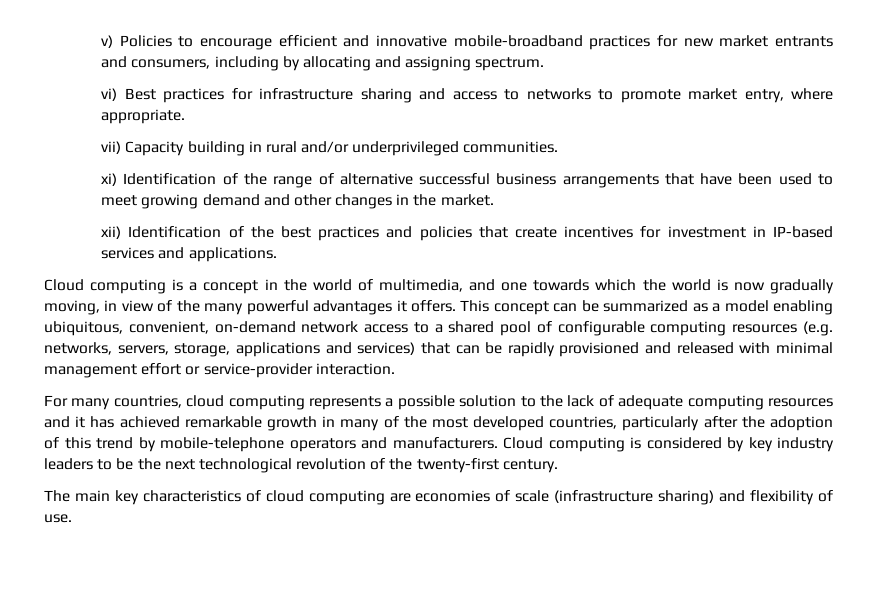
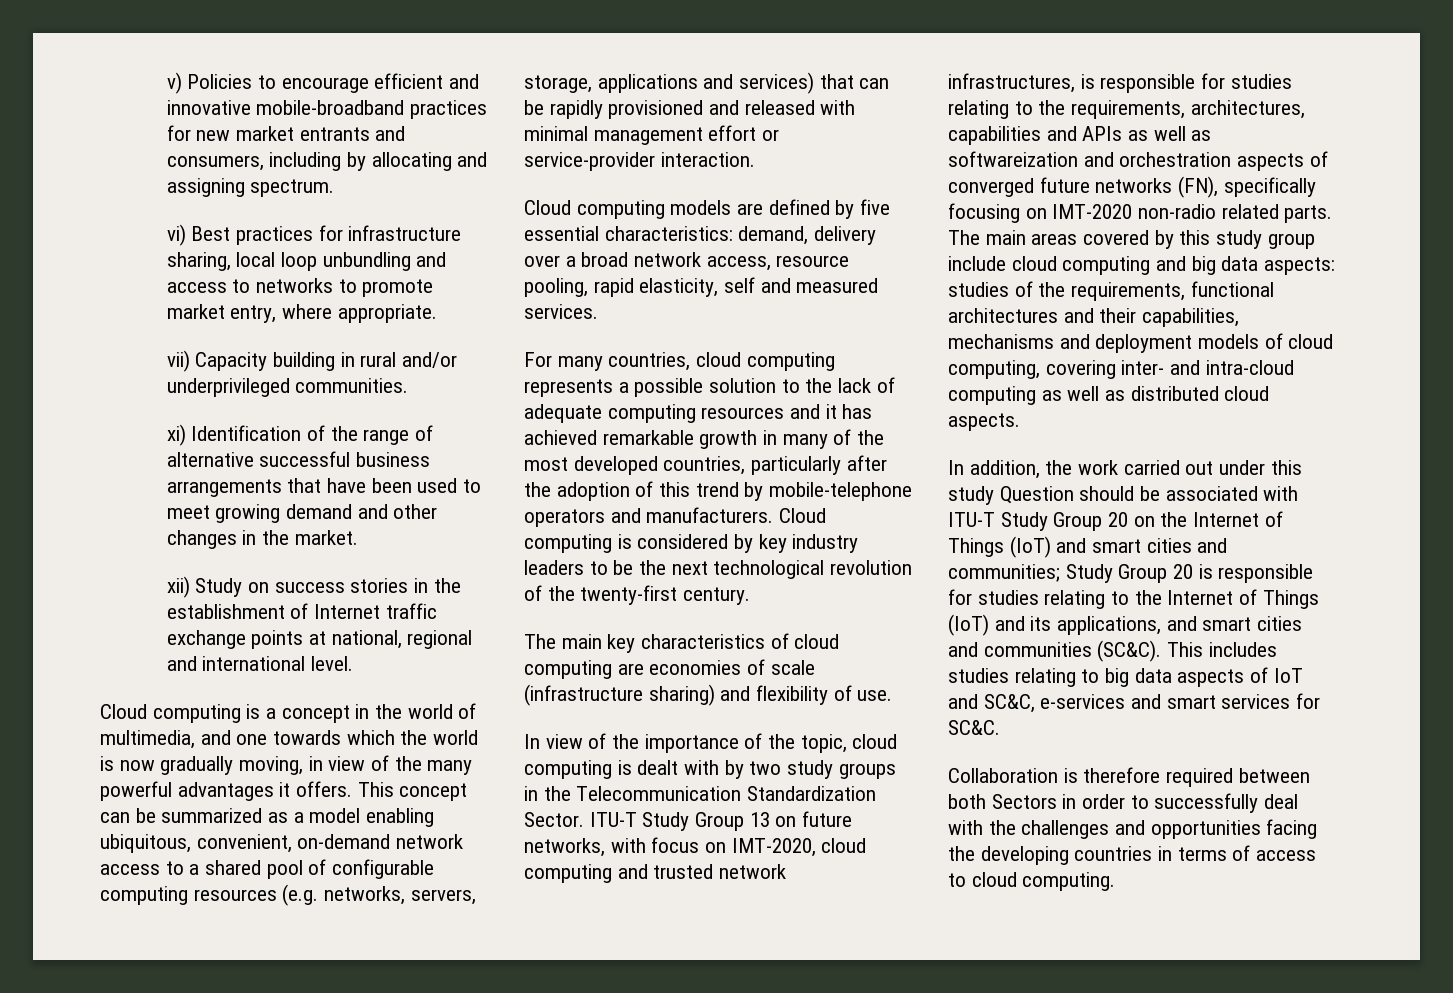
[360,88,412,103] sharing -> [166,252,411,271] sharing, local loop unbundling
[128,226,833,241] [101,247,277,262] Identification of the best practices and policies that create incentives for investment in IP-based services and applications. -> [195,578,461,597] [166,603,437,619] [166,630,473,649] [166,656,354,671] Study on success stories in the establishment of Internet traffic exchange points at national, regional and international level.
(395, 369) none -> [524,199,891,219] [524,226,877,245] [524,252,850,271] [524,277,879,297] [524,304,598,319] // Cloud computing models are defined by five essential characteristics: demand, delivery over a broad network access, resource pooling, rapid elasticity, self and measured services.
(72, 518) none -> [524,733,898,753] [524,760,896,779] [524,786,877,801] [524,811,853,831] [524,837,867,857] [524,864,787,883] [948,73,1292,93] [948,100,1305,119] [948,126,1212,145] [948,151,1328,171] [948,176,1316,198] [948,203,1333,223] [948,230,1315,249] [948,256,1336,275] [948,281,1274,301] [948,308,1240,327] [948,333,1334,353] [948,360,1294,379] [948,386,1270,405] [948,413,1020,431] [948,460,1302,479] [948,486,1299,505] [948,511,1283,531] [948,536,1228,558] [948,564,1314,583] [948,589,1319,609] [948,614,1303,636] [948,640,1277,662] [948,667,1303,687] [948,693,1321,713] [948,720,1000,735] [948,767,1310,787] [948,793,1299,813] [948,819,1318,839] [948,845,1317,865] [948,872,1116,891] // In view of the importance of the topic, cloud computing is dealt with by two study groups in the Telecommunication Standardization Sector. ITU-T Study Group 13 on future networks, with focus on IMT-2020, cloud computing and trusted network infrastructures, is responsible for studies relating to the requirements, architectures, capabilities and APIs as well as softwareization and orchestration aspects of converged future networks (FN), specifically focusing on IMT-2020 non-radio related parts. The main areas covered by this study group include cloud computing and big data aspects: studies of the requirements, functional architectures and their capabilities, mechanisms and deployment models of cloud computing, covering inter- and intra-cloud computing as well as distributed cloud aspects. // In addition, the work carried out under this study Question should be associated with ITU-T Study Group 20 on the Internet of Things (IoT) and smart cities and communities; Study Group 20 is responsible for studies relating to the Internet of Things (IoT) and its applications, and smart cities and communities (SC&C). This includes studies relating to big data aspects of IoT and SC&C, e-services and smart services for SC&C. // Collaboration is therefore required between both Sectors in order to successfully deal with the challenges and opportunities facing the developing countries in terms of access to cloud computing.

